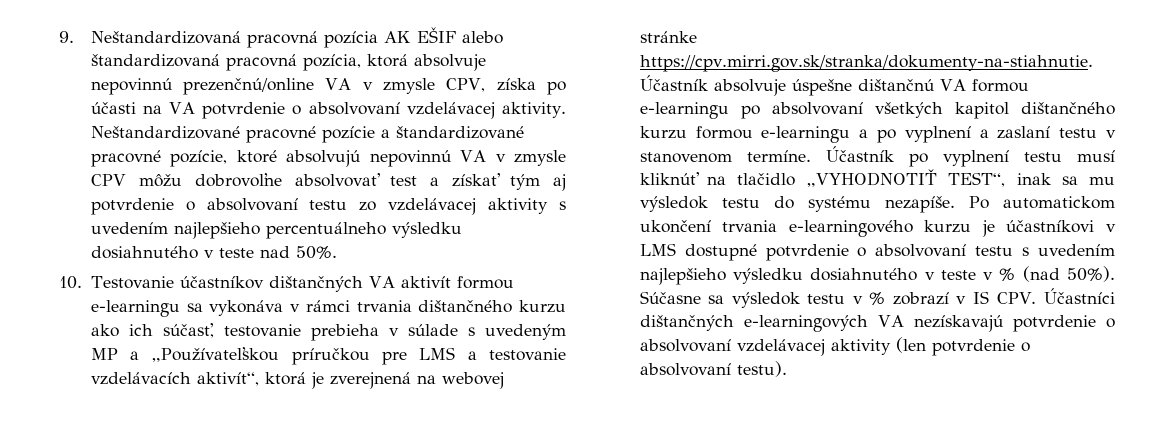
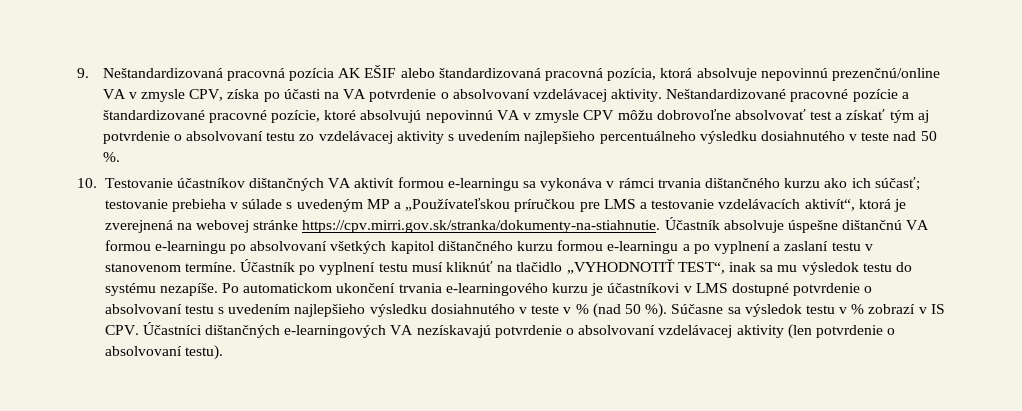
[295,246,337,259] 50%. -> [920,131,937,141] [102,152,120,162] 50 %.
[162,323,214,338] súčasť, -> [874,177,920,191] súčasť;
[1067,266,1115,282] 50%). -> [624,303,668,318] 50 %).

